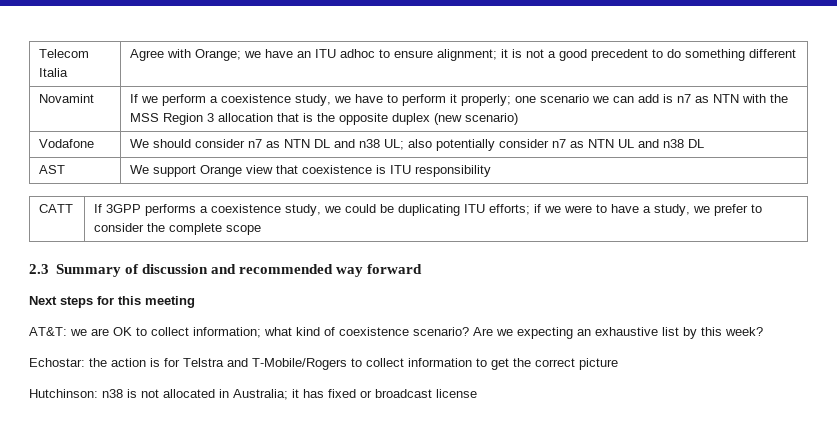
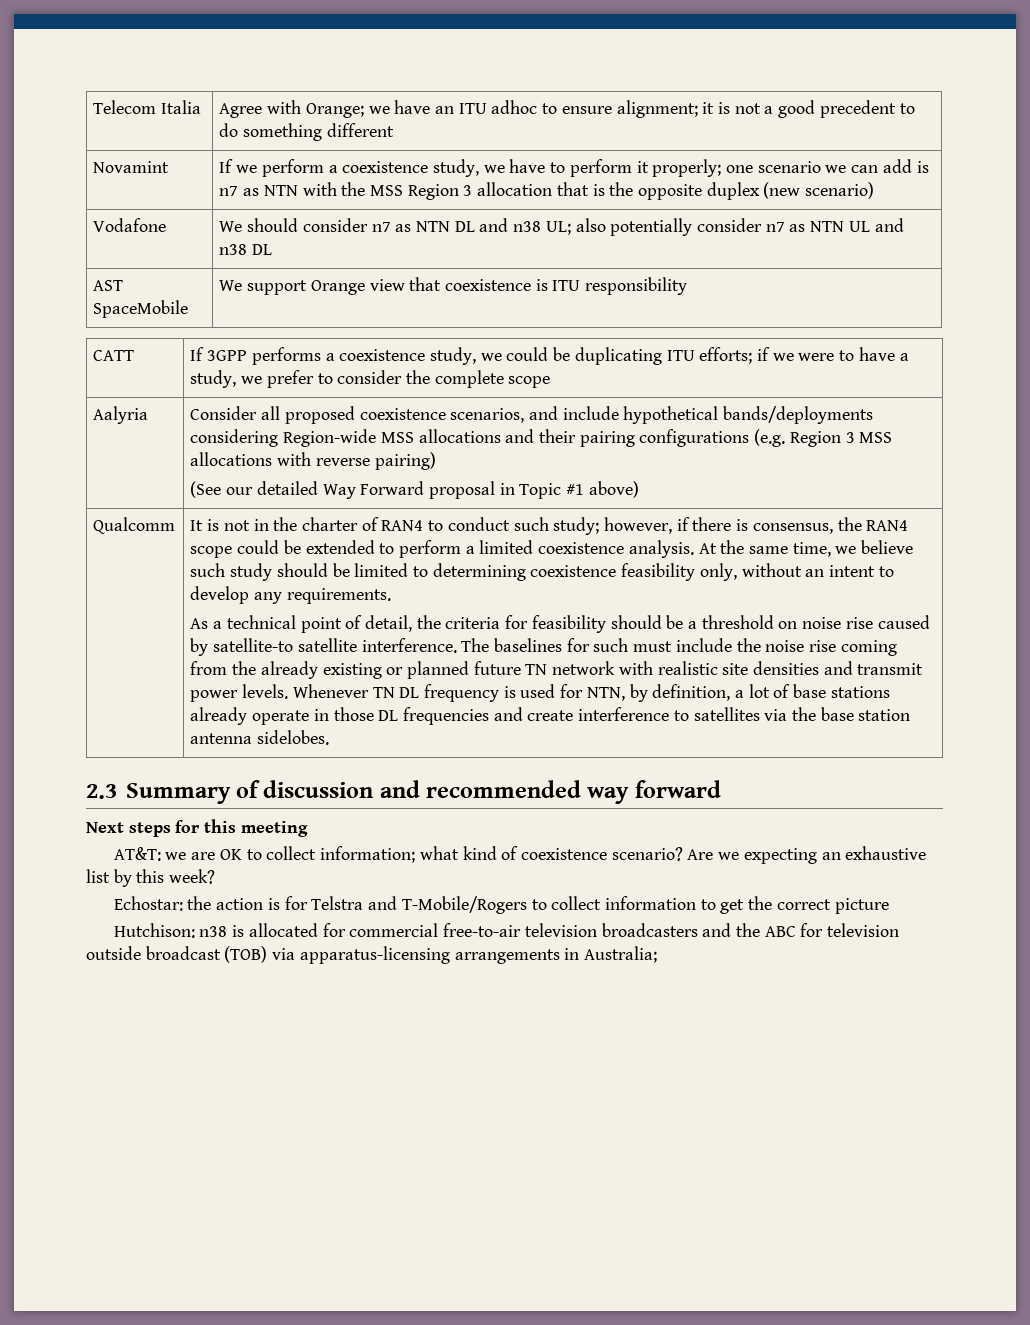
(66, 169) none -> [93,300,189,318] SpaceMobile
(262, 230) none -> [93,406,149,424] [190,406,874,424] [190,429,893,447] [190,452,436,470] [190,481,639,499] [93,517,176,534] [190,517,909,535] [190,540,914,558] [190,563,894,581] [190,586,391,604] [190,615,930,633] [190,638,897,656] [190,661,924,679] [190,684,890,702] [190,707,911,725] [190,730,330,745] // Aalyria | Consider all proposed coexistence scenarios, and include hypothetical bands/deployments considering Region-wide MSS allocations and their pairing configurations (e.g. Region 3 MSS allocations with reverse pairing) // (See our detailed Way Forward proposal in Topic #1 above) // Qualcomm | It is not in the charter of RAN4 to conduct such study; however, if there is consensus, the RAN4 scope could be extended to perform a limited coexistence analysis. At the same time, we believe such study should be limited to determining coexistence feasibility only, without an intent to develop any requirements. // As a technical point of detail, the criteria for feasibility should be a threshold on noise rise caused by satellite-to satellite interference. The baselines for such must include the noise rise coming from the already existing or planned future TN network with realistic site densities and transmit power levels. Whenever TN DL frequency is used for NTN, by definition, a lot of base stations already operate in those DL frequencies and create interference to satellites via the base station antenna sidelobes.
[29,389,98,398] Hutchinson: -> [113,923,195,938] Hutchison:
[141,389,477,400] not allocated in Australia; it has fixed or broadcast license -> [248,923,900,937] [86,946,658,964] allocated for commercial free-to-air television broadcasters and the ABC for television outside broadcast (TOB) via apparatus-licensing arrangements in Australia;

